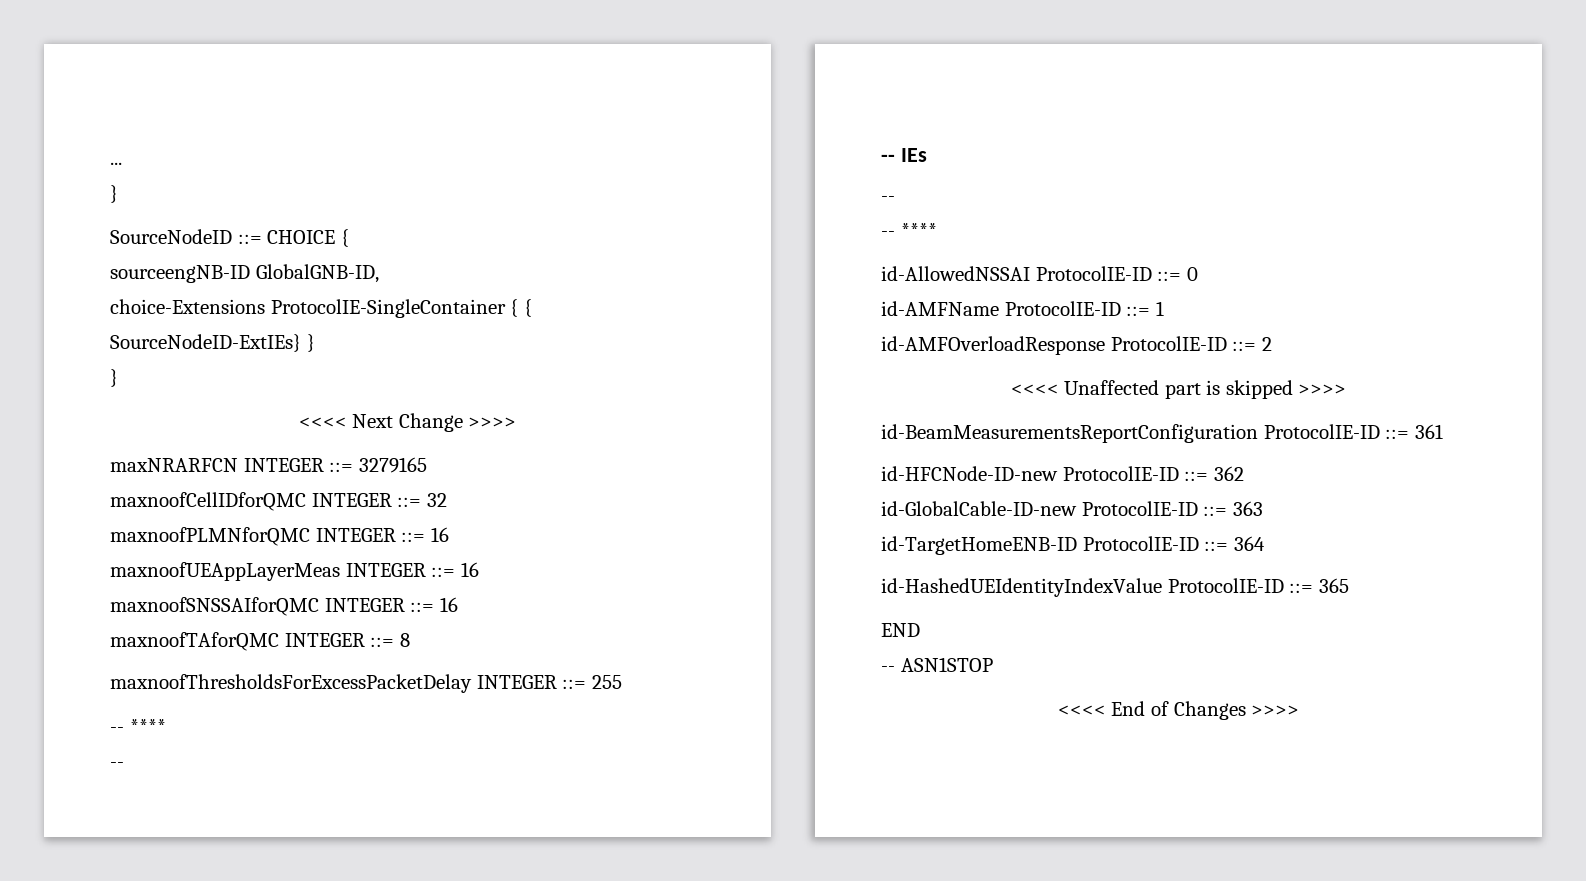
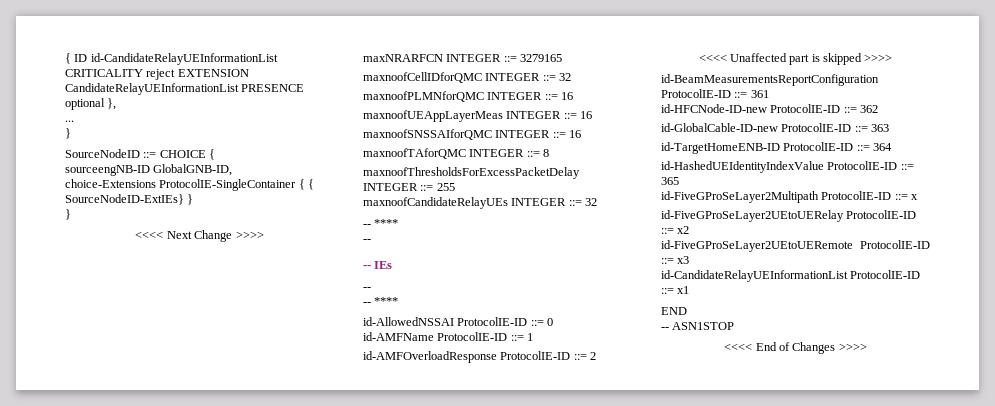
(110, 163) none -> [65,53,278,65] [65,69,249,80] [65,83,305,95] [65,98,117,110] { ID id-CandidateRelayUEInformationList CRITICALITY reject EXTENSION CandidateRelayUEInformationList PRESENCE optional }, //
(622, 682) none -> [363,197,598,209] // maxnoofCandidateRelayUEs INTEGER ::= 32
(1349, 585) none -> [661,191,919,203] [661,210,917,222] [661,226,690,234] [661,240,930,252] [661,256,690,264] [661,270,921,282] [661,286,690,294] // id-FiveGProSeLayer2Multipath ProtocolIE-ID ::= x // id-FiveGProSeLayer2UEtoUERelay ProtocolIE-ID ::= x2 // id-FiveGProSeLayer2UEtoUERemote ProtocolIE-ID ::= x3 // id-CandidateRelayUEInformationList ProtocolIE-ID ::= x1

